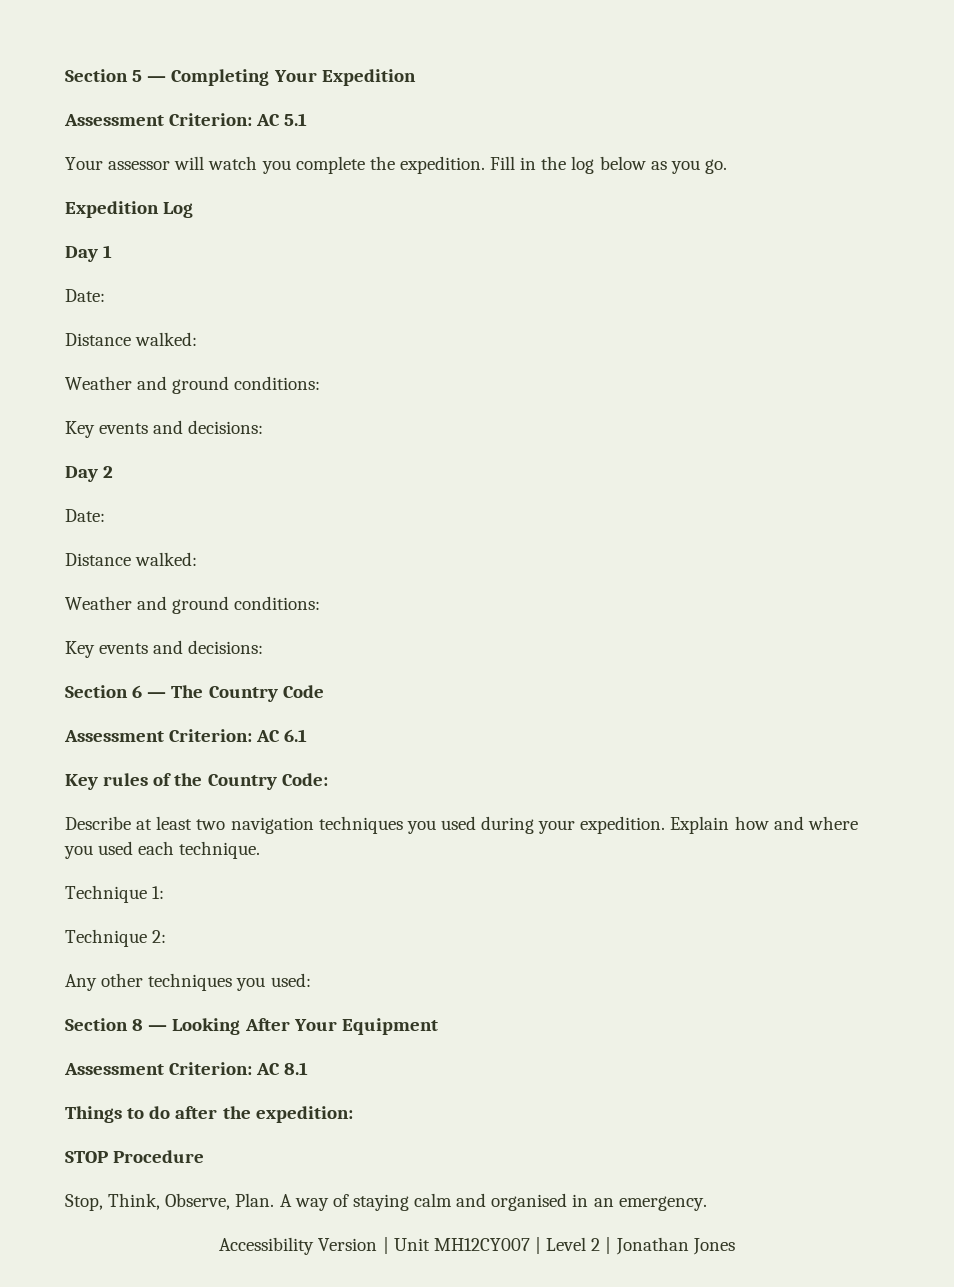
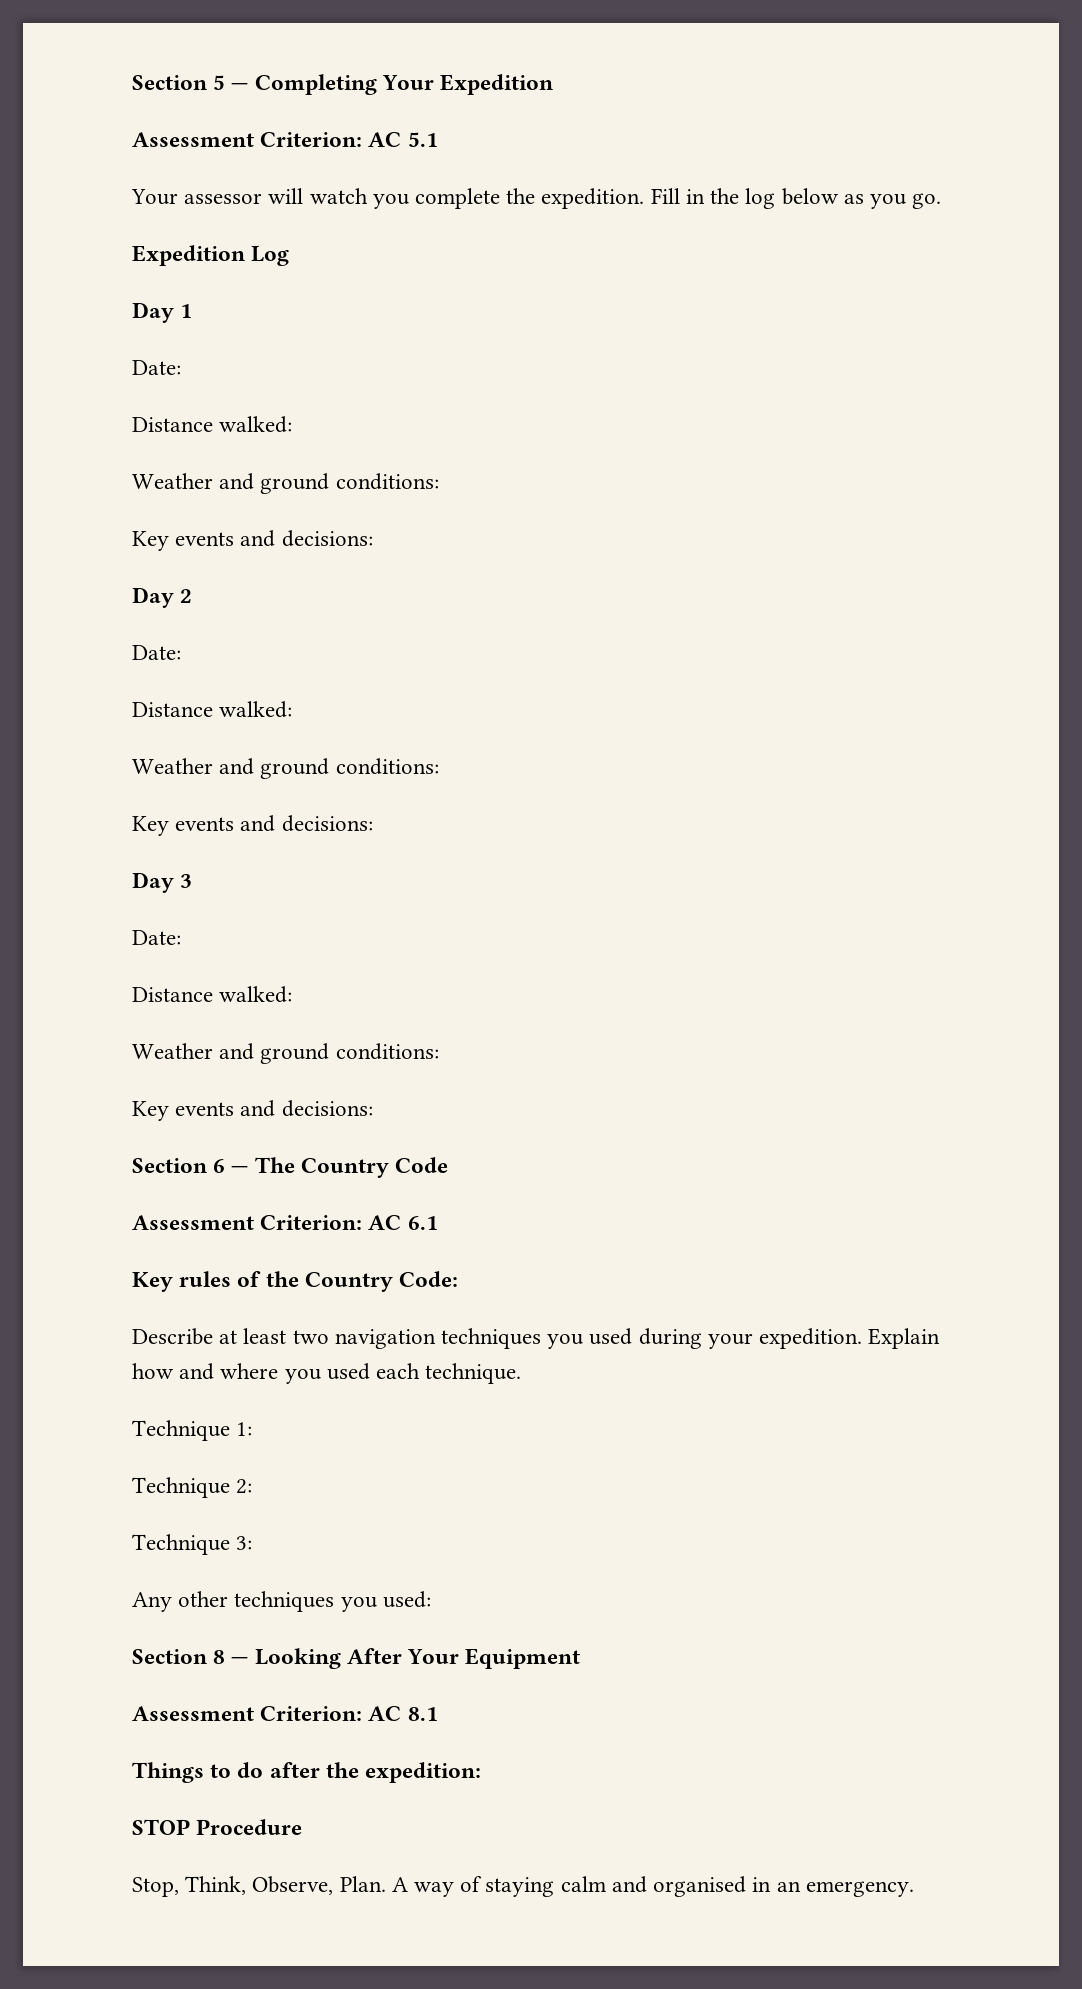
(264, 647) none -> [132,872,193,893] [132,930,181,945] [132,986,293,1003] [132,1043,439,1064] [132,1100,373,1121] // Day 3 // Date: // Distance walked: // Weather and ground conditions: // Key events and decisions:
(167, 936) none -> [132,1534,253,1555] // Technique 3:
[219,1237,735,1255] // Accessibility Version | Unit MH12CY007 | Level 2 | Jonathan Jones -> (914, 1889) none

